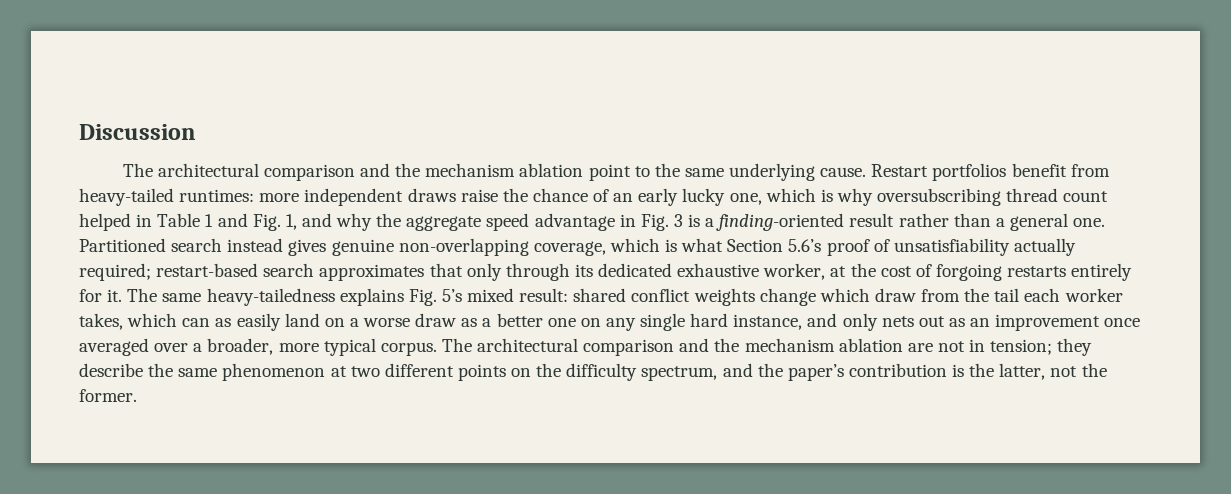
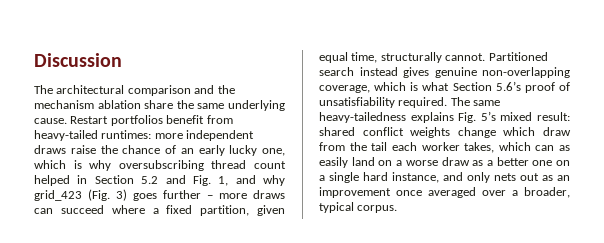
[588,164,650,181] point to -> [144,100,174,109] share
[157,213,214,227] Table 1 -> [94,175,159,184] Section 5.2
[376,213,1106,231] the aggregate speed advantage in Fig. 3 is a finding-oriented result rather than a general one. -> [34,189,285,201] [34,205,285,216] [319,52,486,63] grid_423 (Fig. 3) goes further – more draws can succeed where a fixed partition, given equal time, structurally cannot.
[1013,238,1076,256] [79,263,1133,281] [79,289,123,302] actually required; restart-based search approximates that only through its dedicated exhaustive worker, at the cost of forgoing restarts entirely for it. -> [398,97,448,108] required.
[605,318,636,331] any -> [319,175,325,181] a
[278,343,319,352] more -> (570, 192) none
[441,338,1093,356] [79,363,1107,381] [79,389,137,402] The architectural comparison and the mechanism ablation are not in tension; they describe the same phenomenon at two different points on the difficulty spectrum, and the paper’s contribution is the latter, not the former. -> (398, 209) none

